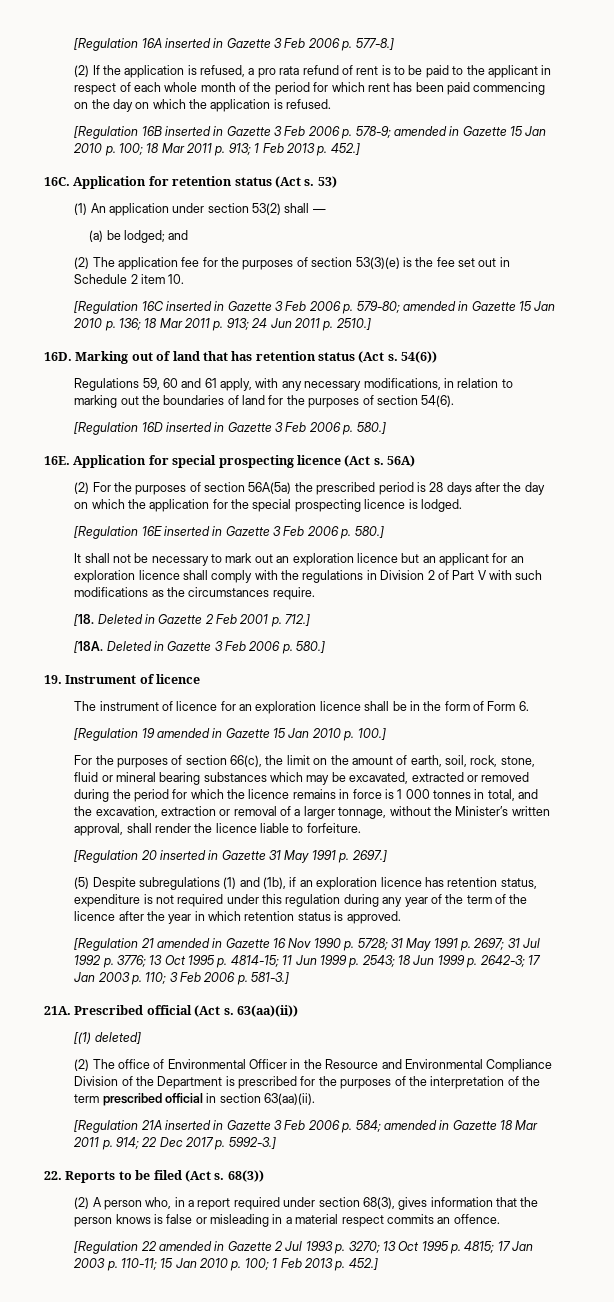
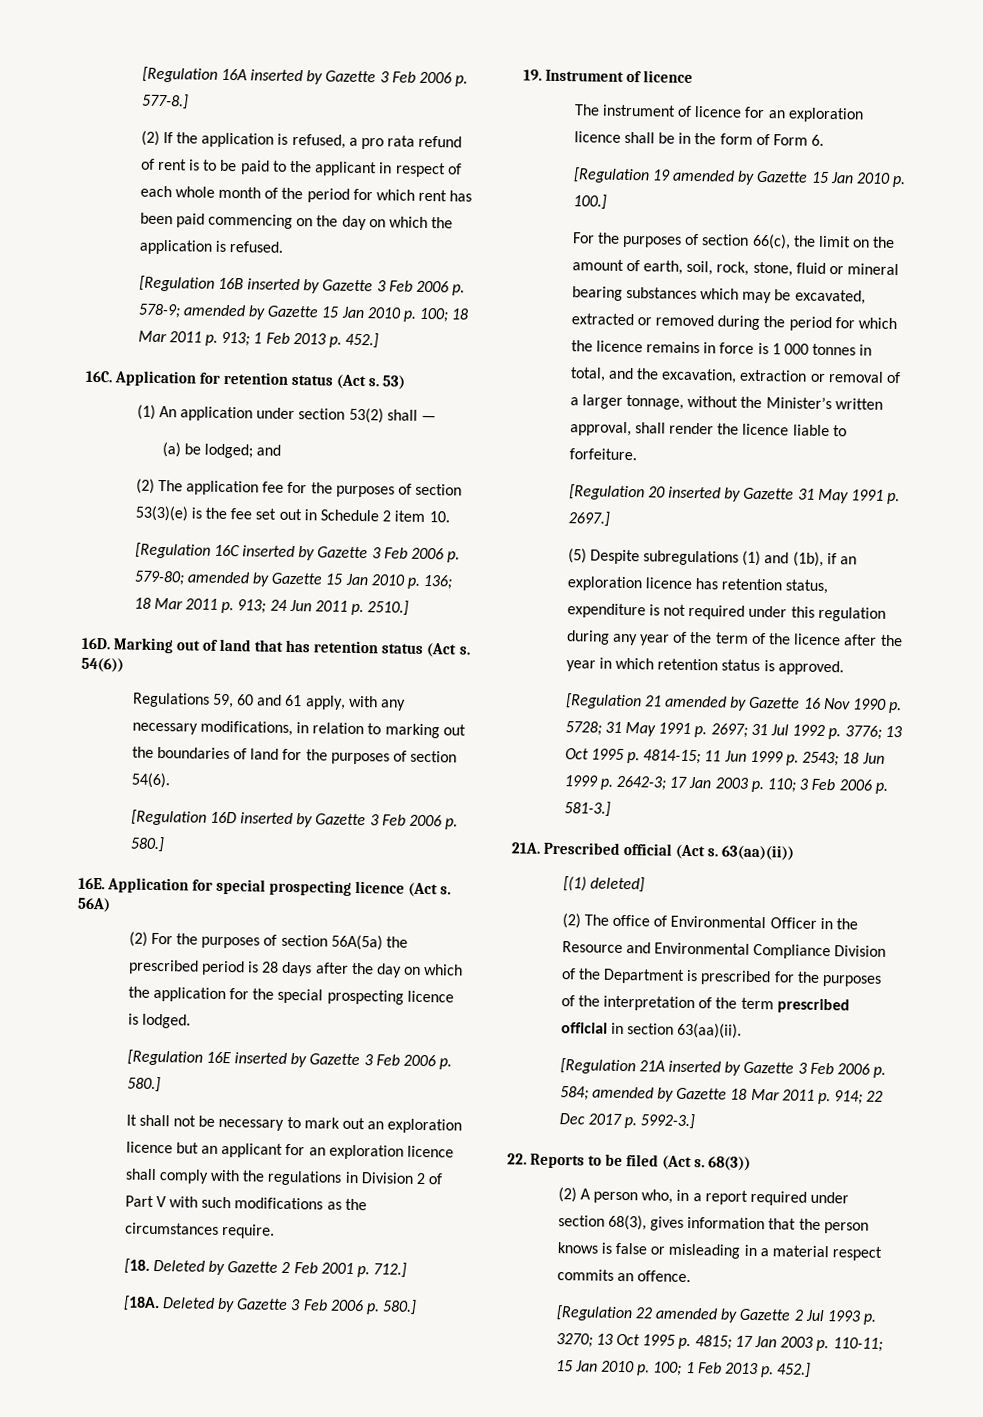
[213,38,224,48] in -> [306,70,324,85] by
[213,126,224,136] in -> [303,279,321,294] by
[449,126,460,136] in -> [248,305,267,320] by
[214,301,225,311] in -> [298,546,316,561] by
[458,301,469,311] in -> [252,572,271,587] by
[214,422,225,432] in -> [296,813,314,828] by
[212,526,223,536] in -> [290,1053,308,1068] by
[144,614,155,624] in -> [208,1260,226,1276] by
[153,641,164,651] in -> [217,1297,236,1313] by
[212,728,223,738] in -> [737,170,756,185] by
[208,850,219,860] in -> [724,487,742,502] by
[212,938,223,948] in -> [729,696,748,711] by
[213,1120,224,1130] in -> [724,1061,742,1076] by
[439,1120,450,1130] in -> [657,1087,675,1102] by
[214,1241,225,1251] in -> [720,1308,739,1323] by

